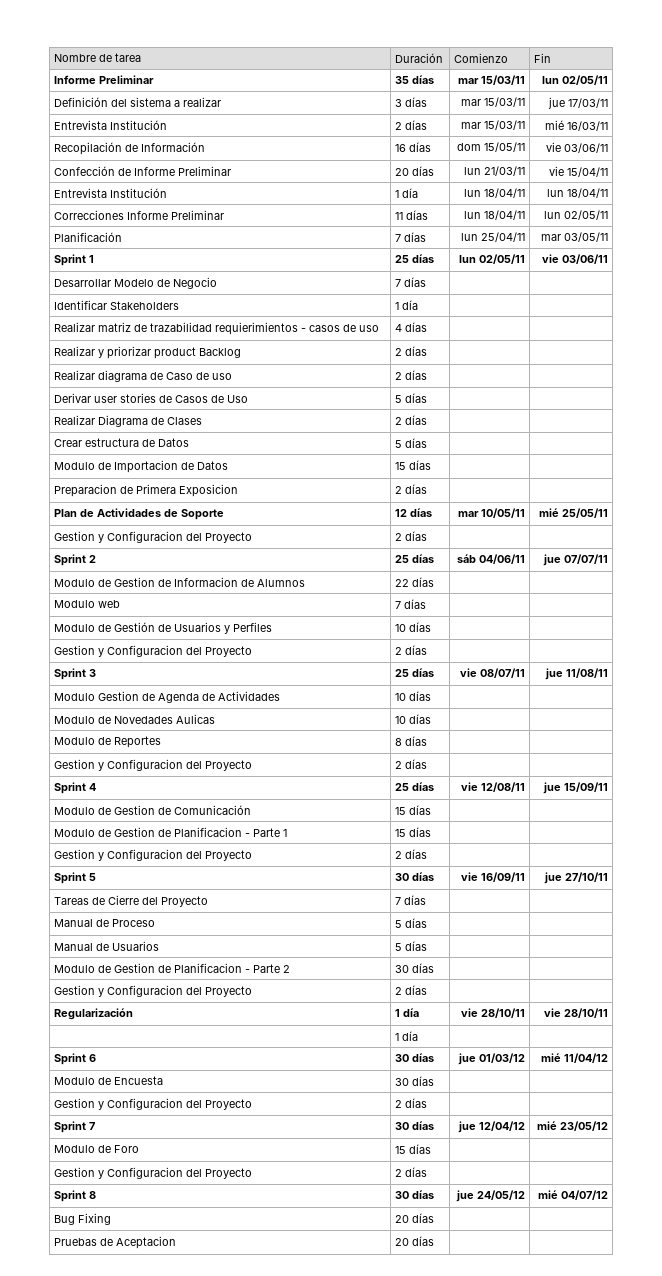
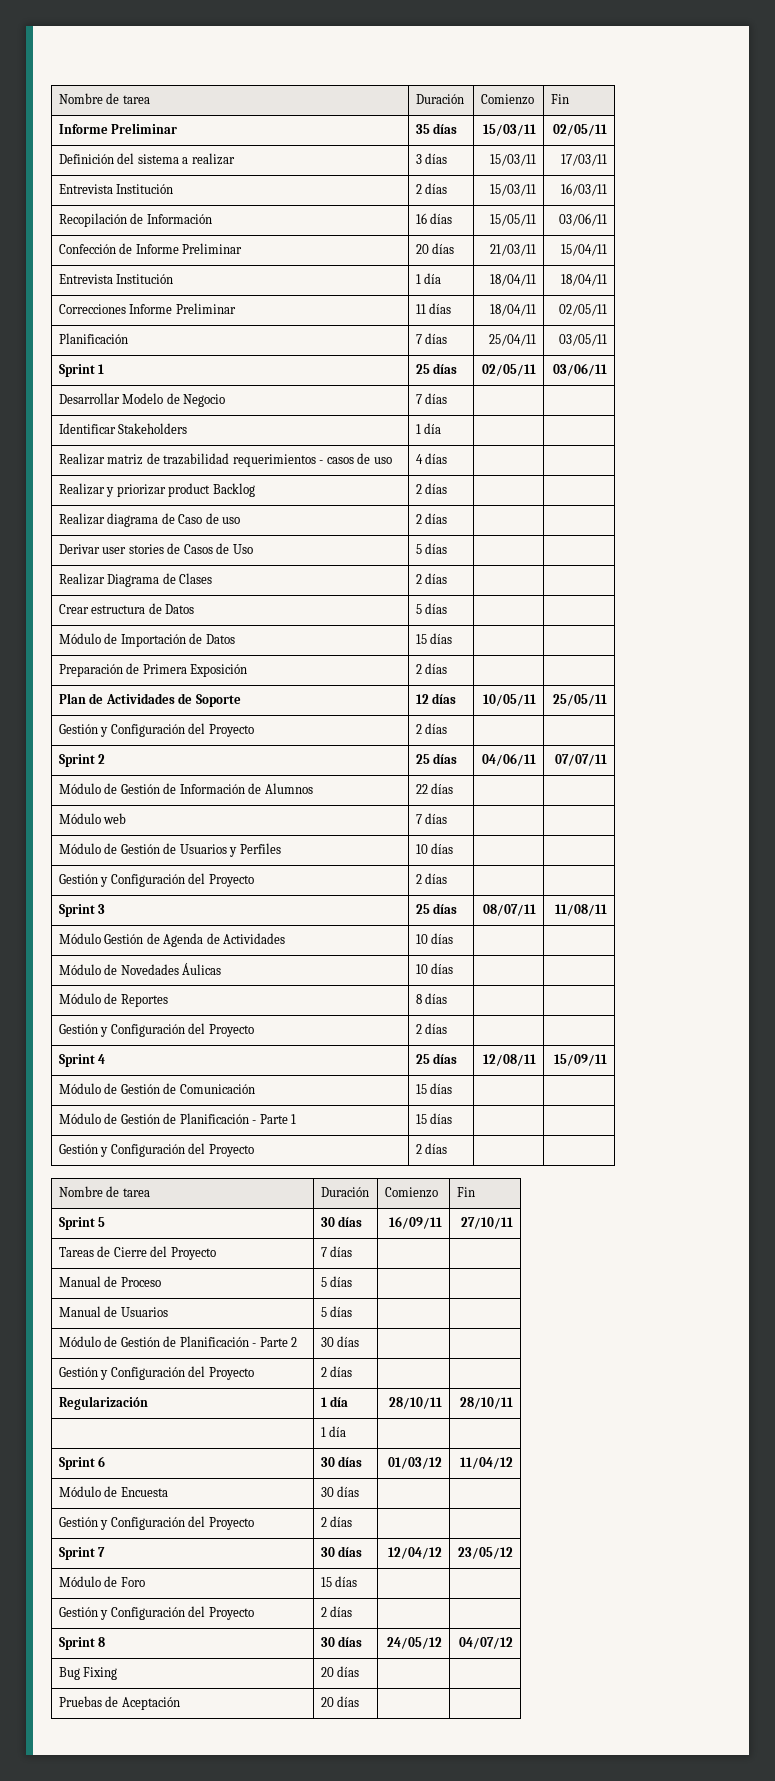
[457,75,525,85] [541,76,559,84] mar 15/03/11 | lun -> [483,124,537,136] 15/03/11 |
[460,97,525,107] [547,97,565,109] mar 15/03/11 | jue -> [490,154,537,166] 15/03/11 |
[460,120,525,130] [544,120,564,130] mar 15/03/11 | mié -> [490,184,537,196] 15/03/11 |
[456,143,481,151] dom -> (453, 218) none
[545,142,561,152] vie -> (537, 220) none
[463,167,481,175] lun -> (455, 248) none
[548,166,564,176] vie -> (537, 250) none
[463,188,525,198] [546,189,564,197] lun 18/04/11 | lun -> [490,274,537,286] 18/04/11 |
[463,210,525,220] [543,211,561,219] lun 18/04/11 | lun -> [490,304,537,316] 18/04/11 |
[460,233,478,241] lun -> (448, 338) none
[540,234,561,241] mar -> (537, 340) none
[458,255,476,263] lun -> (458, 368) none
[541,254,559,263] vie -> (537, 370) none
[215,322,299,335] requierimientos -> [232,454,316,467] requerimientos
[54,460,179,473] Modulo de Importacion -> [58,633,186,647] Módulo de Importación
[54,484,118,497] Preparacion -> [58,664,123,677] Preparación
[179,484,239,497] Exposicion -> [190,664,248,677] Exposición
[457,511,479,517] mar -> (457, 698) none
[538,508,559,517] mié -> (537, 700) none
[54,531,184,543] Gestion y Configuracion -> [58,724,185,737] Gestión y Configuración
[456,554,476,563] sáb -> (458, 758) none
[542,554,561,566] jue -> (537, 759) none
[54,577,239,587] Modulo de Gestion de Informacion -> [58,783,245,794] Módulo de Gestión de Información
[54,600,96,608] Modulo -> [58,813,101,824] Módulo
[54,624,96,632] Modulo -> [58,843,101,854] Módulo
[54,645,184,657] Gestion y Configuracion -> [58,874,185,887] Gestión y Configuración
[459,668,477,677] vie -> (458, 908) none
[544,668,563,680] jue -> (537, 910) none
[54,691,140,701] Modulo Gestion -> [58,933,144,944] Módulo Gestión
[54,716,96,724] Modulo -> [58,964,101,975] Módulo
[176,714,216,724] [395,714,432,724] [54,737,96,745] Aulicas | 10 días | | // Modulo -> [182,963,222,975] [415,963,454,974] [58,993,101,1004] Áulicas | 10 días | | // Módulo
[54,759,184,771] Gestion y Configuracion -> [58,1024,185,1037] Gestión y Configuración
[460,782,478,791] vie -> (458, 1058) none
[542,782,561,794] jue -> (537, 1060) none
[54,805,156,815] Modulo de Gestion -> [58,1083,160,1094] Módulo de Gestión
[54,827,243,837] Modulo de Gestion de Planificacion -> [58,1113,249,1124] Módulo de Gestión de Planificación
[54,849,253,861] [395,849,428,859] Gestion y Configuracion del Proyecto | 2 días | | -> [58,1143,254,1157] [415,1143,448,1154] [58,1186,150,1197] [320,1187,369,1197] [384,1187,438,1198] [456,1187,475,1197] Gestión y Configuración del Proyecto | 2 días | | // Nombre de tarea | Duración | Comienzo | Fin
[460,872,478,881] vie -> (363, 1221) none
[543,872,562,884] jue -> (443, 1222) none
[54,963,243,973] Modulo de Gestion de Planificacion -> [58,1336,249,1347] Módulo de Gestión de Planificación
[54,985,184,997] Gestion y Configuracion -> [58,1367,185,1380] Gestión y Configuración
[460,1008,478,1017] vie -> (349, 1401) none
[543,1008,561,1017] vie -> (443, 1403) none
[457,1053,476,1065] jue -> (363, 1461) none
[540,1053,561,1062] mié -> (443, 1463) none
[54,1077,96,1085] Modulo -> [58,1486,101,1497] Módulo
[54,1098,184,1110] Gestion y Configuracion -> [58,1517,185,1530] Gestión y Configuración
[457,1121,476,1133] jue -> (363, 1551) none
[536,1121,557,1130] mié -> (443, 1553) none
[54,1145,96,1153] Modulo -> [58,1576,101,1587] Módulo
[54,1167,184,1179] Gestion y Configuracion -> [58,1607,185,1620] Gestión y Configuración
[455,1190,474,1202] jue -> (363, 1641) none
[537,1190,558,1199] mié -> (443, 1643) none
[116,1236,177,1249] Aceptacion -> [121,1697,180,1710] Aceptación

